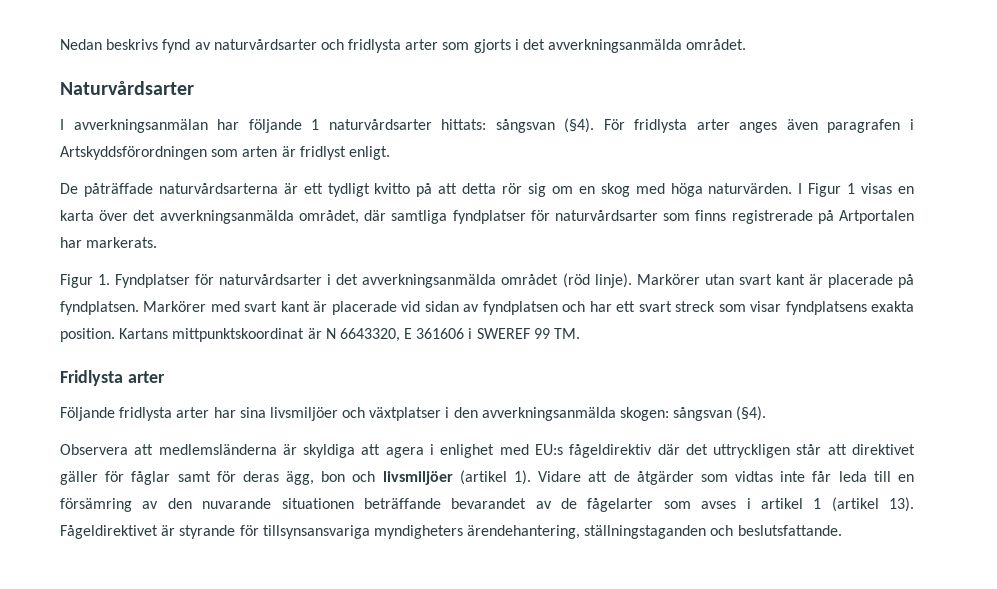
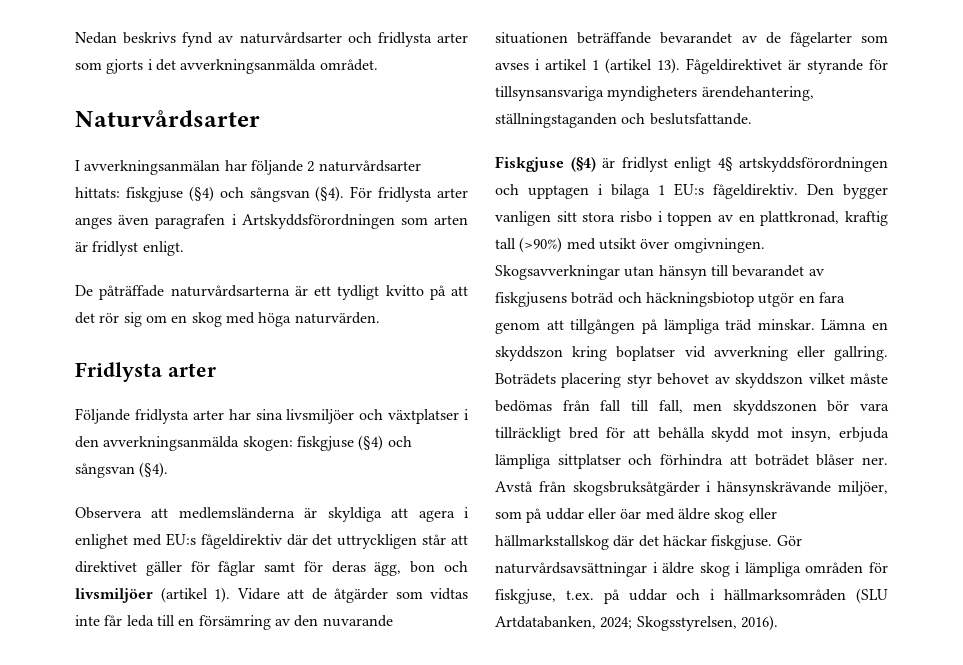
[311,119,320,130] 1 -> [307,161,315,172] 2
(487, 124) none -> [125,186,244,202] fiskgjuse (§4) och
[462,183,497,194] detta -> [75,312,95,324] det
[798,183,914,197] [60,210,914,224] [60,237,158,248] [60,273,914,288] [60,301,915,315] [60,328,581,342] I Figur 1 visas en karta över det avverkningsanmälda området, där samtliga fyndplatser för naturvårdsarter som finns registrerade på Artportalen har markerats. // Figur 1. Fyndplatser för naturvårdsarter i det avverkningsanmälda området (röd linje). Markörer utan svart kant är placerade på fyndplatsen. Markörer med svart kant är placerade vid sidan av fyndplatsen och har ett svart streck som visar fyndplatsens exakta position. Kartans mittpunktskoordinat är N 6643320, E 361606 i SWEREF 99 TM. -> (380, 318) none
(670, 414) none -> [296,435,412,451] fiskgjuse (§4) och
(842, 530) none -> [495,156,888,172] [495,183,888,199] [495,211,888,226] [495,237,765,253] [495,265,824,280] [495,292,845,307] [495,319,888,334] [495,346,888,361] [495,373,888,388] [495,400,889,415] [495,427,889,442] [495,454,888,469] [495,481,888,496] [495,508,777,523] [495,535,802,550] [495,562,888,577] [495,588,888,604] [495,615,778,631] // Fiskgjuse (§4) är fridlyst enligt 4§ artskyddsförordningen och upptagen i bilaga 1 EU:s fågeldirektiv. Den bygger vanligen sitt stora risbo i toppen av en plattkronad, kraftig tall (>90%) med utsikt över omgivningen. Skogsavverkningar utan hänsyn till bevarandet av fiskgjusens boträd och häckningsbiotop utgör en fara genom att tillgången på lämpliga träd minskar. Lämna en skyddszon kring boplatser vid avverkning eller gallring. Boträdets placering styr behovet av skyddszon vilket måste bedömas från fall till fall, men skyddszonen bör vara tillräckligt bred för att behålla skydd mot insyn, erbjuda lämpliga sittplatser och förhindra att boträdet blåser ner. Avstå från skogsbruksåtgärder i hänsynskrävande miljöer, som på uddar eller öar med äldre skog eller hällmarkstallskog där det häckar fiskgjuse. Gör naturvårdsavsättningar i äldre skog i lämpliga områden för fiskgjuse, t.ex. på uddar och i hällmarksområden (SLU Artdatabanken, 2024; Skogsstyrelsen, 2016).

